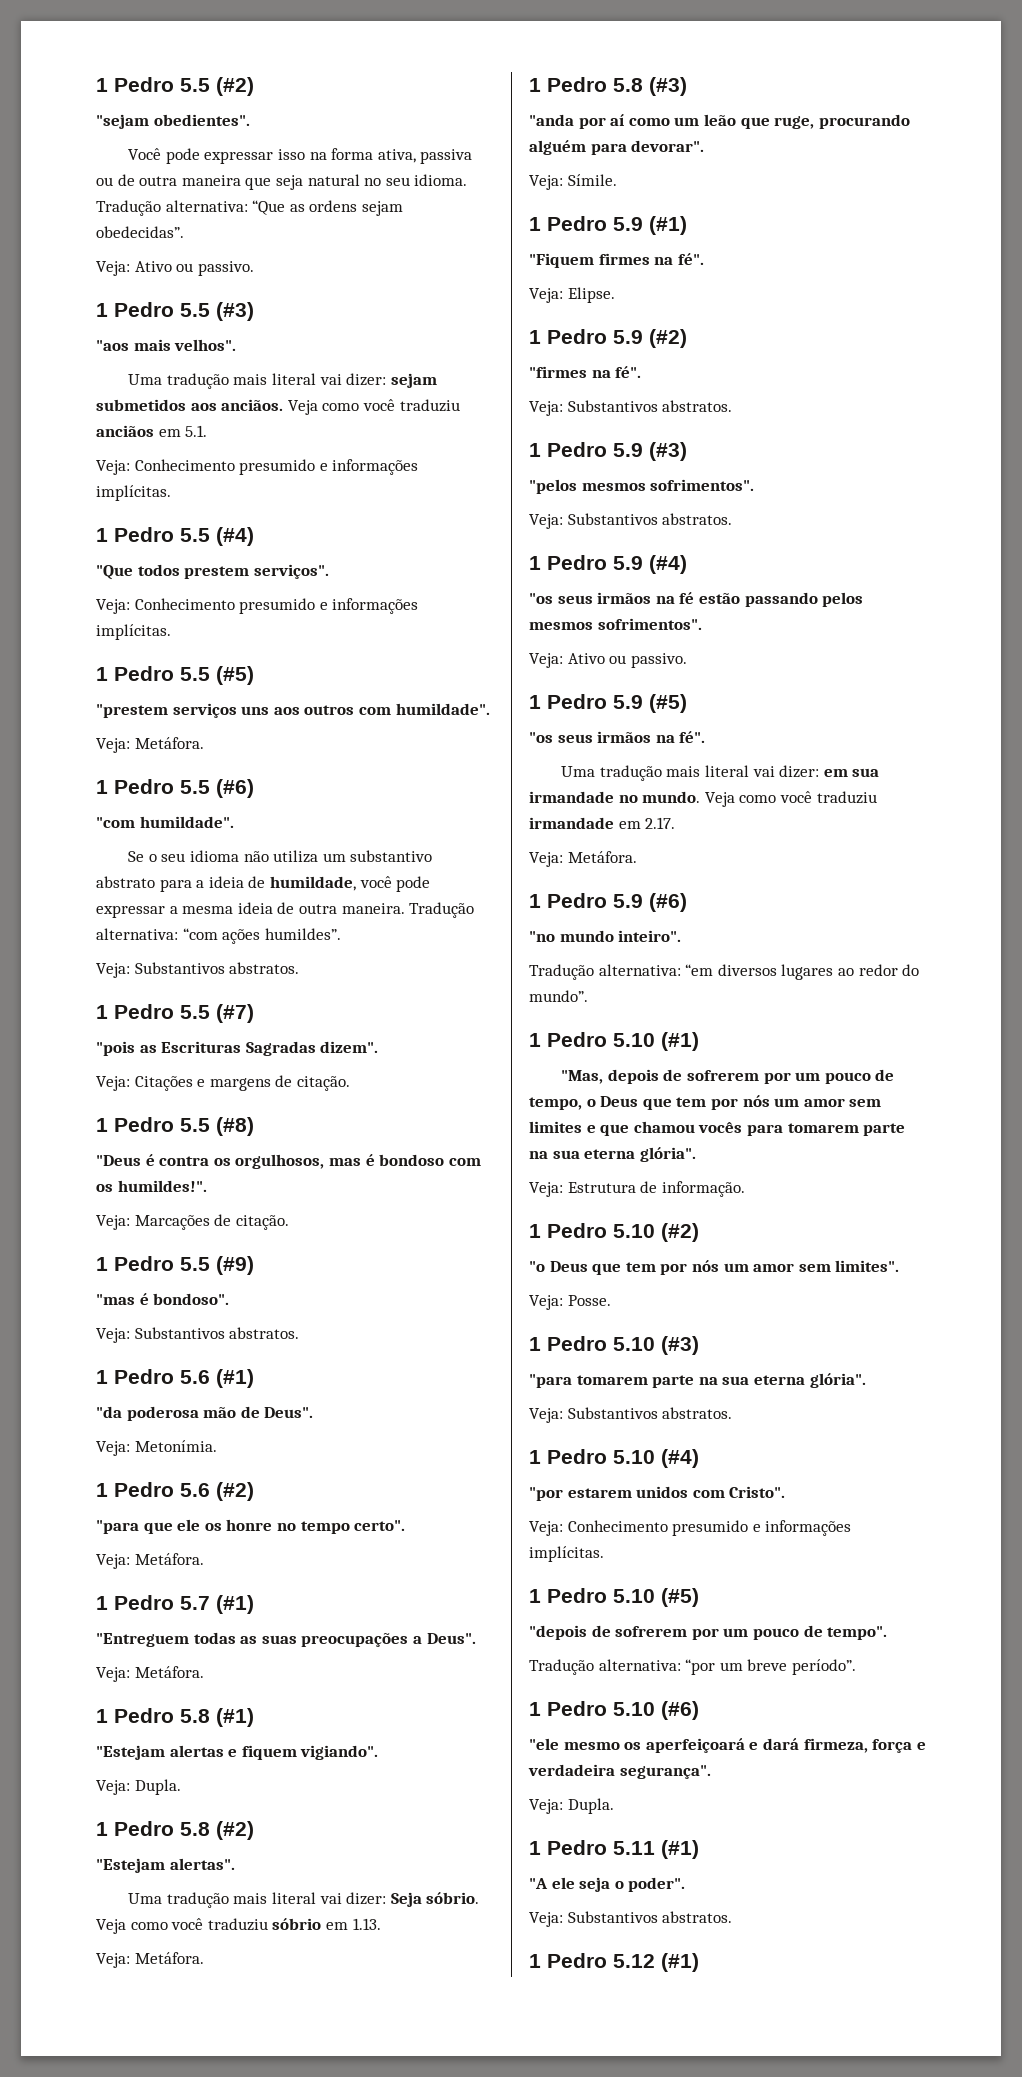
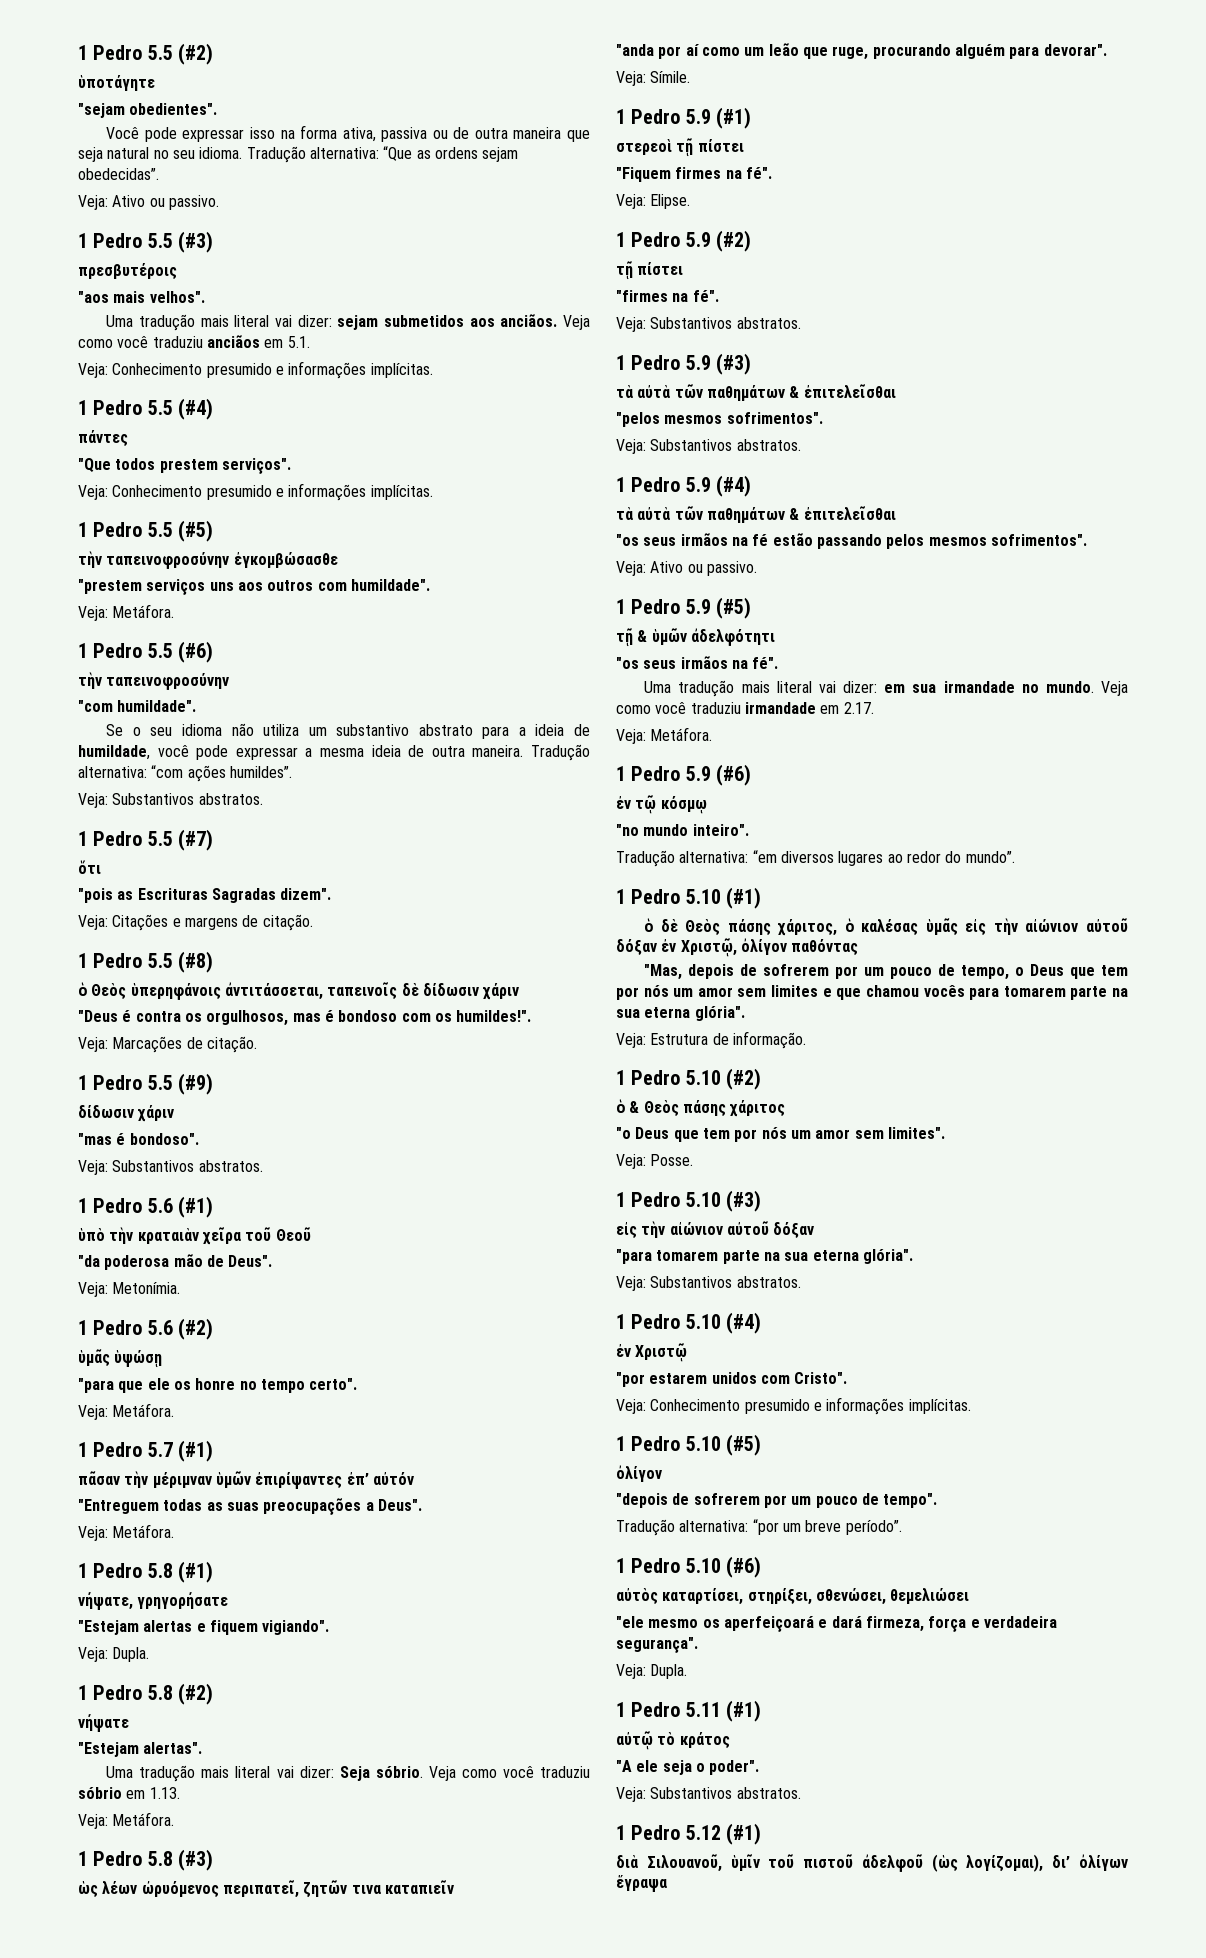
(254, 86) none -> [78,75,155,91] // ὑποτάγητε
(254, 311) none -> [78,263,177,279] // πρεσβυτέροις
(254, 536) none -> [78,430,128,446] // πάντες
(254, 675) none -> [78,551,338,569] // τὴν ταπεινοφροσύνην ἐγκομβώσασθε
(254, 788) none -> [78,672,230,690] // τὴν ταπεινοφροσύνην
(254, 1013) none -> [78,860,101,874] // ὅτι
(254, 1126) none -> [78,982,520,1000] // ὁ Θεὸς ὑπερηφάνοις ἀντιτάσσεται, ταπεινοῖς δὲ δίδωσιν χάριν
(254, 1265) none -> [78,1105,175,1122] // δίδωσιν χάριν
(254, 1378) none -> [78,1227,311,1245] // ὑπὸ τὴν κραταιὰν χεῖρα τοῦ Θεοῦ
(254, 1491) none -> [78,1349,163,1368] // ὑμᾶς ὑψώσῃ
(254, 1604) none -> [78,1471,414,1489] // πᾶσαν τὴν μέριμναν ὑμῶν ἐπιρίψαντες ἐπ’ αὐτόν
(254, 1717) none -> [78,1592,229,1610] // νήψατε, γρηγορήσατε
(254, 1830) none -> [78,1714,129,1732] // νήψατε
(687, 86) none -> [78,1880,454,1898] // ὡς λέων ὠρυόμενος περιπατεῖ, ζητῶν τινα καταπιεῖν
(687, 225) none -> [616,138,744,157] // στερεοὶ τῇ πίστει
(687, 338) none -> [616,261,684,280] // τῇ πίστει
(687, 451) none -> [616,384,896,401] // τὰ αὐτὰ τῶν παθημάτων & ἐπιτελεῖσθαι
(687, 564) none -> [616,506,896,523] // τὰ αὐτὰ τῶν παθημάτων & ἐπιτελεῖσθαι
(687, 703) none -> [616,628,775,647] // τῇ & ὑμῶν ἀδελφότητι
(687, 902) none -> [616,795,707,814] // ἐν τῷ κόσμῳ
(699, 1041) none -> [644,918,1128,936] [616,938,859,957] // ὁ δὲ Θεὸς πάσης χάριτος, ὁ καλέσας ὑμᾶς εἰς τὴν αἰώνιον αὐτοῦ δόξαν ἐν Χριστῷ, ὀλίγον παθόντας
(699, 1232) none -> [616,1099,786,1117] // ὁ & Θεὸς πάσης χάριτος
(699, 1345) none -> [616,1221,815,1238] // εἰς τὴν αἰώνιον αὐτοῦ δόξαν
(699, 1458) none -> [616,1343,688,1362] // ἐν Χριστῷ
(699, 1597) none -> [616,1465,662,1482] // ὀλίγον
(699, 1710) none -> [616,1588,970,1605] // αὐτὸς καταρτίσει, στηρίξει, σθενώσει, θεμελιώσει
(699, 1849) none -> [616,1731,730,1750] // αὐτῷ τὸ κράτος
(699, 1962) none -> [616,1854,1128,1872] [616,1875,667,1892] // διὰ Σιλουανοῦ, ὑμῖν τοῦ πιστοῦ ἀδελφοῦ (ὡς λογίζομαι), δι’ ὀλίγων ἔγραψα

